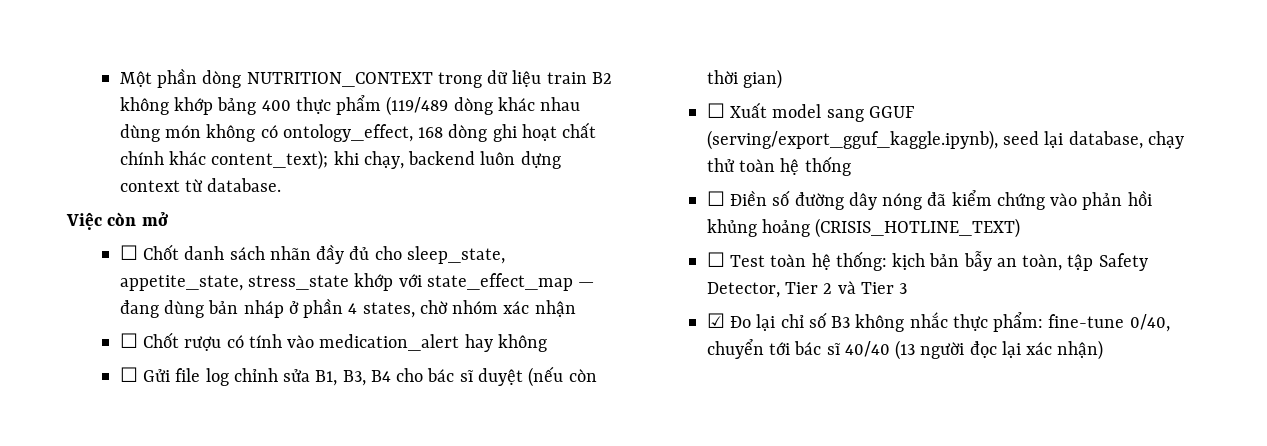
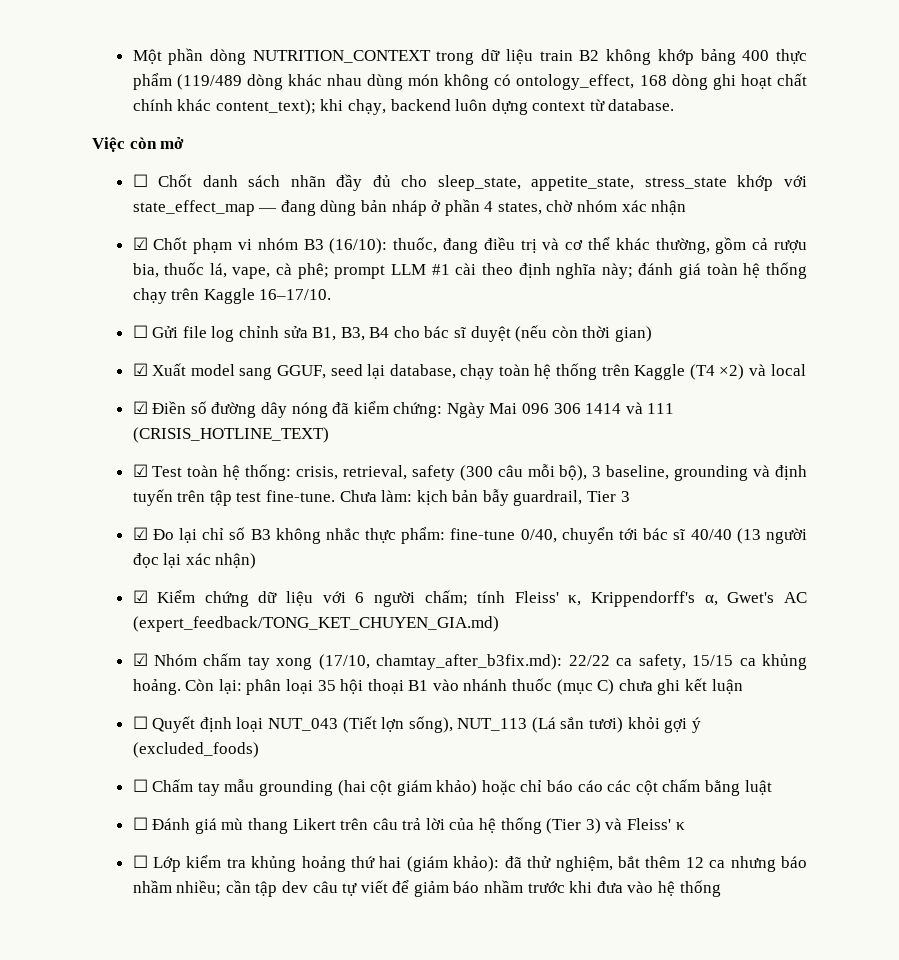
[119,332,547,352] ☐ Chốt rượu có tính vào medication_alert hay không -> [132,237,808,254] [132,262,808,279] [132,288,332,304] ☑ Chốt phạm vi nhóm B3 (16/10): thuốc, đang điều trị và cơ thể khác thường, gồm cả rượu bia, thuốc lá, vape, cà phê; prompt LLM #1 cài theo định nghĩa này; đánh giá toàn hệ thống chạy trên Kaggle 16–17/10.
[706,103,725,118] ☐ -> [132,363,148,376] ☑
[868,106,914,118] [706,130,998,150] GGUF (serving/export_gguf_kaggle.ipynb), -> [276,365,326,379] GGUF,
[706,156,851,176] [706,191,725,206] thử toàn hệ thống // ☐ -> [498,363,806,380] [132,401,148,414] toàn hệ thống trên Kaggle (T4 ×2) và local // ☑
[996,190,1152,210] [706,219,811,237] chứng vào phản hồi khủng hoảng -> [393,402,675,418] chứng: Ngày Mai 096 306 1414 và 111
[706,252,725,267] ☐ -> [132,464,148,477] ☑
[892,251,1148,271] [706,281,856,298] kịch bản bẫy an toàn, tập Safety Detector, Tier 2 và -> [296,464,807,481] [132,489,583,506] crisis, retrieval, safety (300 câu mỗi bộ), 3 baseline, grounding và định tuyến trên tập test fine-tune. Chưa làm: kịch bản bẫy guardrail,
(1104, 350) none -> [132,590,807,607] [132,616,499,632] [132,653,808,670] [132,678,743,695] [132,716,701,733] [132,742,259,758] [132,779,772,796] [132,817,685,834] [132,855,807,872] [132,880,721,897] // ☑ Kiểm chứng dữ liệu với 6 người chấm; tính Fleiss' κ, Krippendorff's α, Gwet's AC (expert_feedback/TONG_KET_CHUYEN_GIA.md) // ☑ Nhóm chấm tay xong (17/10, chamtay_after_b3fix.md): 22/22 ca safety, 15/15 ca khủng hoảng. Còn lại: phân loại 35 hội thoại B1 vào nhánh thuốc (mục C) chưa ghi kết luận // ☐ Quyết định loại NUT_043 (Tiết lợn sống), NUT_113 (Lá sắn tươi) khỏi gợi ý (excluded_foods) // ☐ Chấm tay mẫu grounding (hai cột giám khảo) hoặc chỉ báo cáo các cột chấm bằng luật // ☐ Đánh giá mù thang Likert trên câu trả lời của hệ thống (Tier 3) và Fleiss' κ // ☐ Lớp kiểm tra khủng hoảng thứ hai (giám khảo): đã thử nghiệm, bắt thêm 12 ca nhưng báo nhầm nhiều; cần tập dev câu tự viết để giảm báo nhầm trước khi đưa vào hệ thống

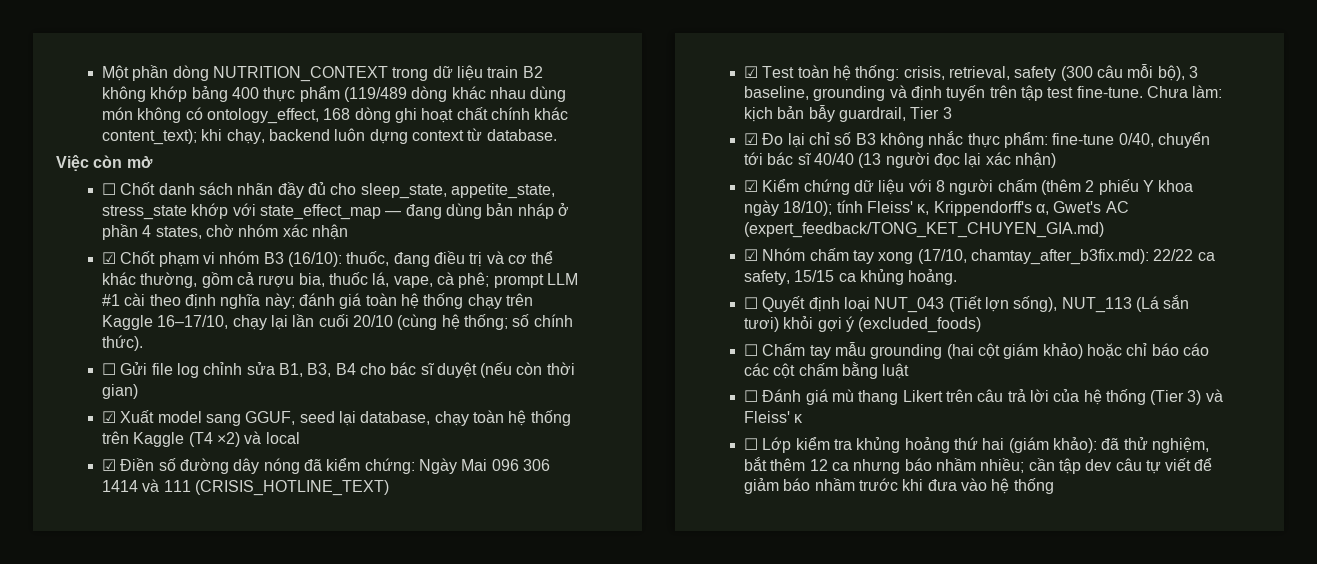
[259,289,332,300] 16–17/10. -> [157,314,573,330] [101,335,143,351] 16–17/10, chạy lại lần cuối 20/10 (cùng hệ thống; số chính thức).
[355,590,468,607] 6 người chấm; -> [935,179,1194,195] [743,200,833,216] 8 người chấm (thêm 2 phiếu Y khoa ngày 18/10);
[185,678,743,695] Còn lại: phân loại 35 hội thoại B1 vào nhánh thuốc (mục C) chưa ghi kết luận -> (958, 277) none

